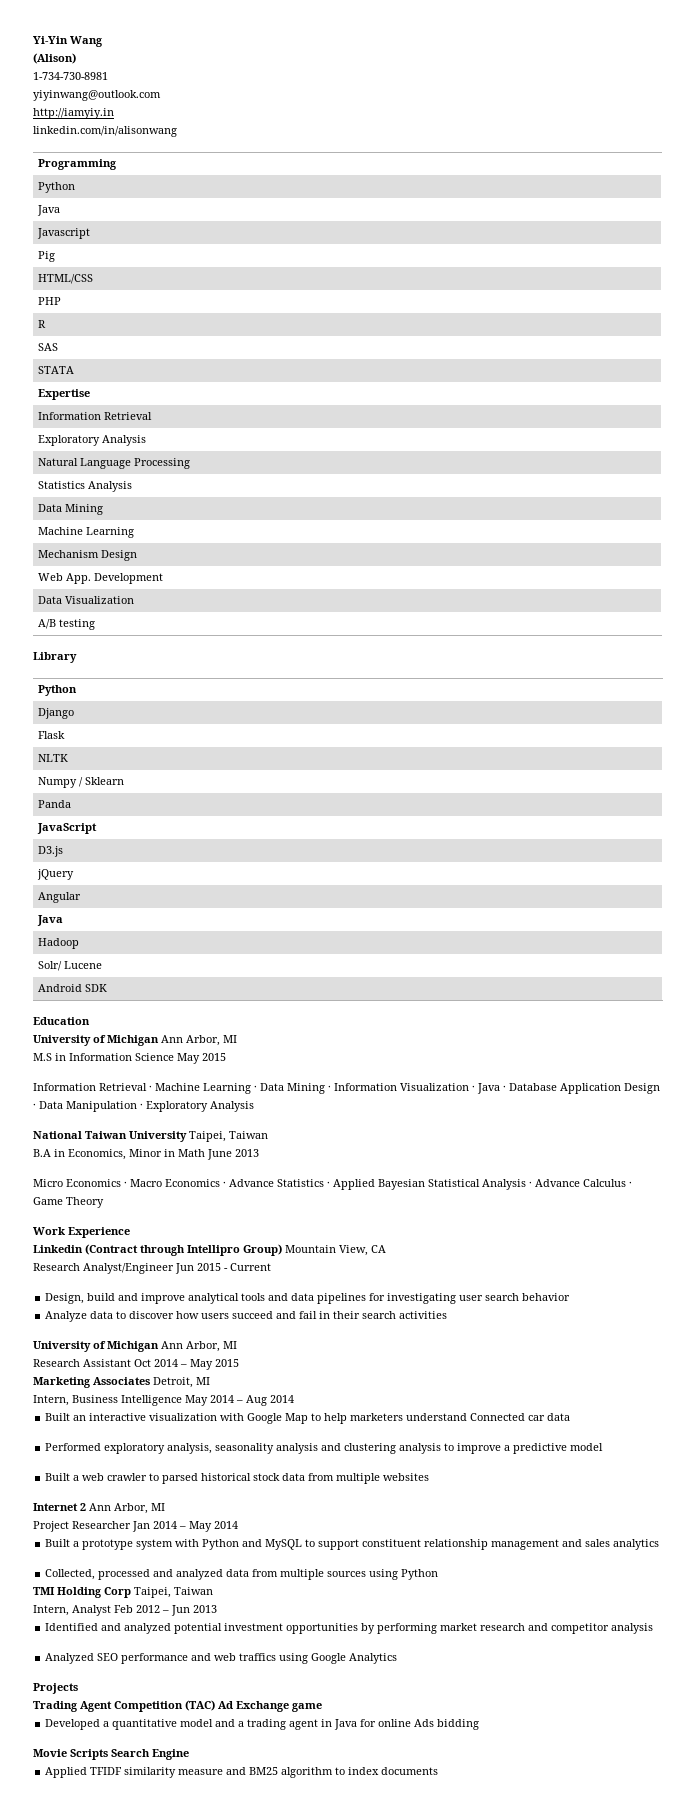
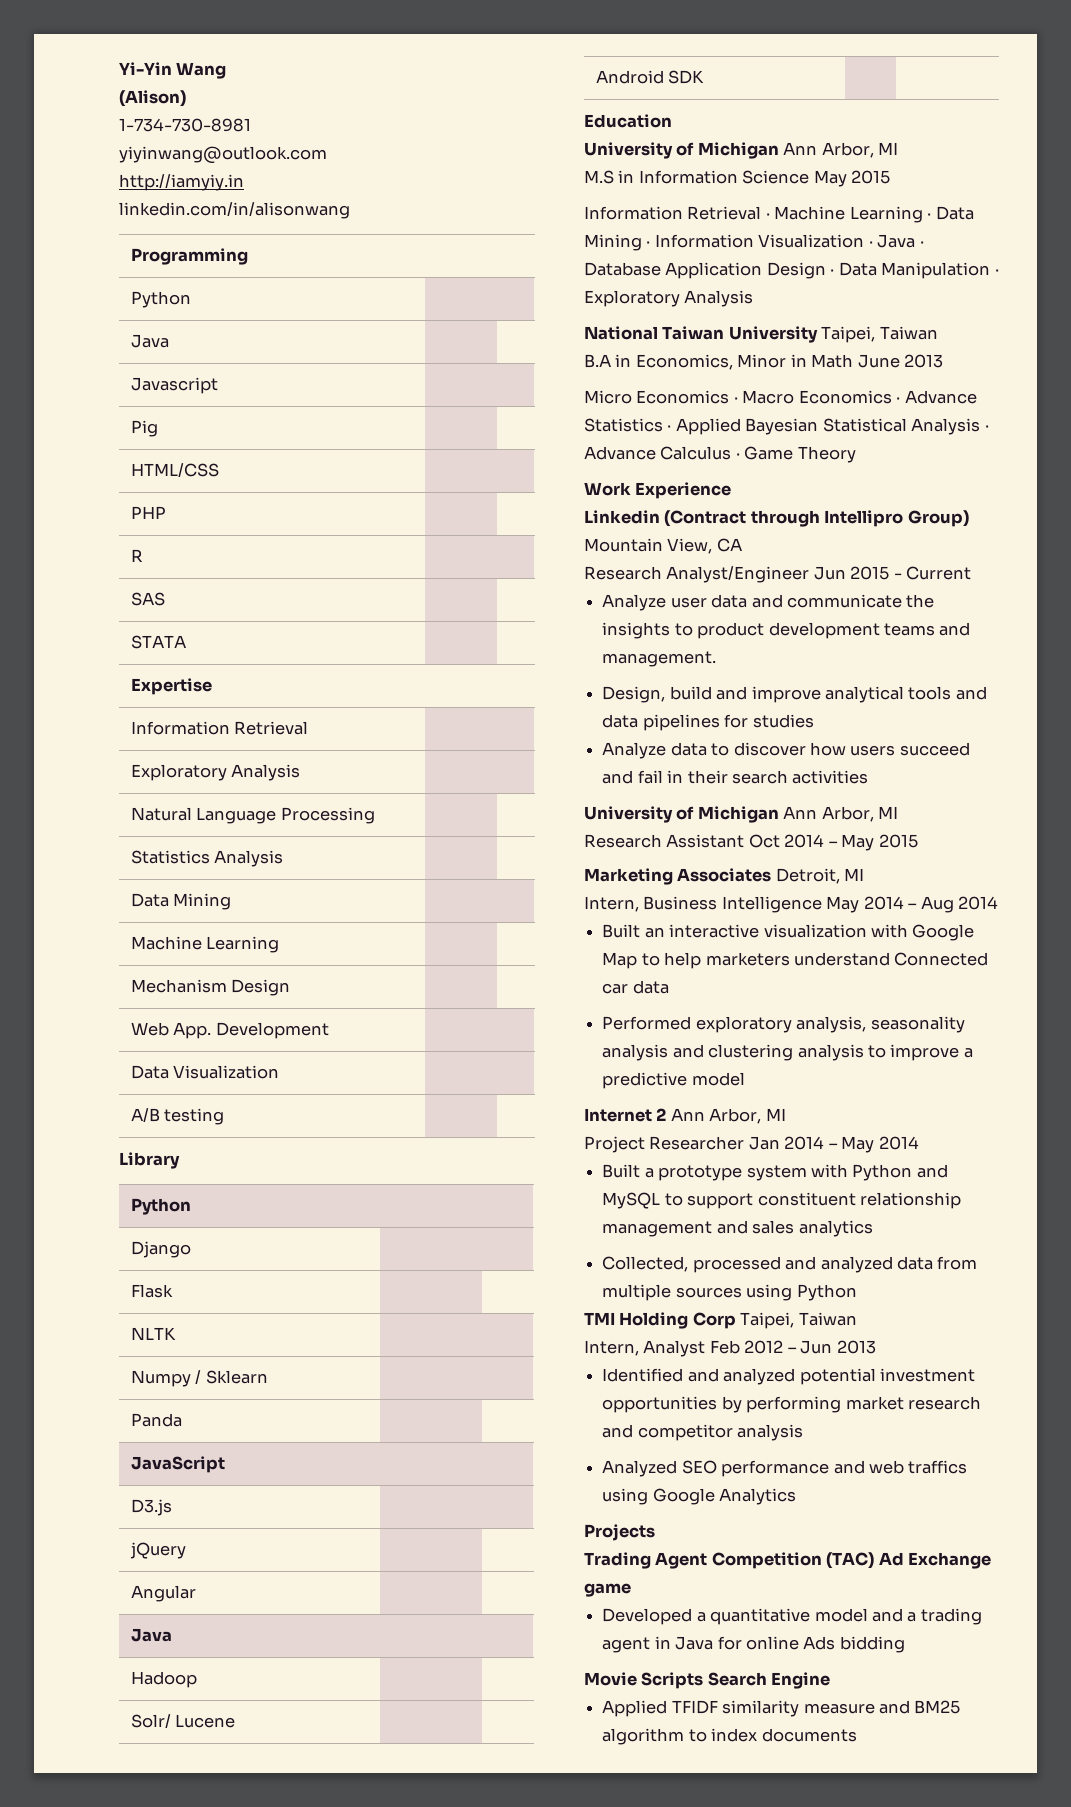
(271, 1267) none -> [602,594,935,611] [602,622,971,639] [602,651,717,667] // Analyze user data and communicate the insights to product development teams and management.
[387,1293,571,1304] investigating user search behavior -> [752,714,814,728] studies
[45,1473,430,1484] // Built a web crawler to parsed historical stock data from multiple websites -> (745, 1079) none

